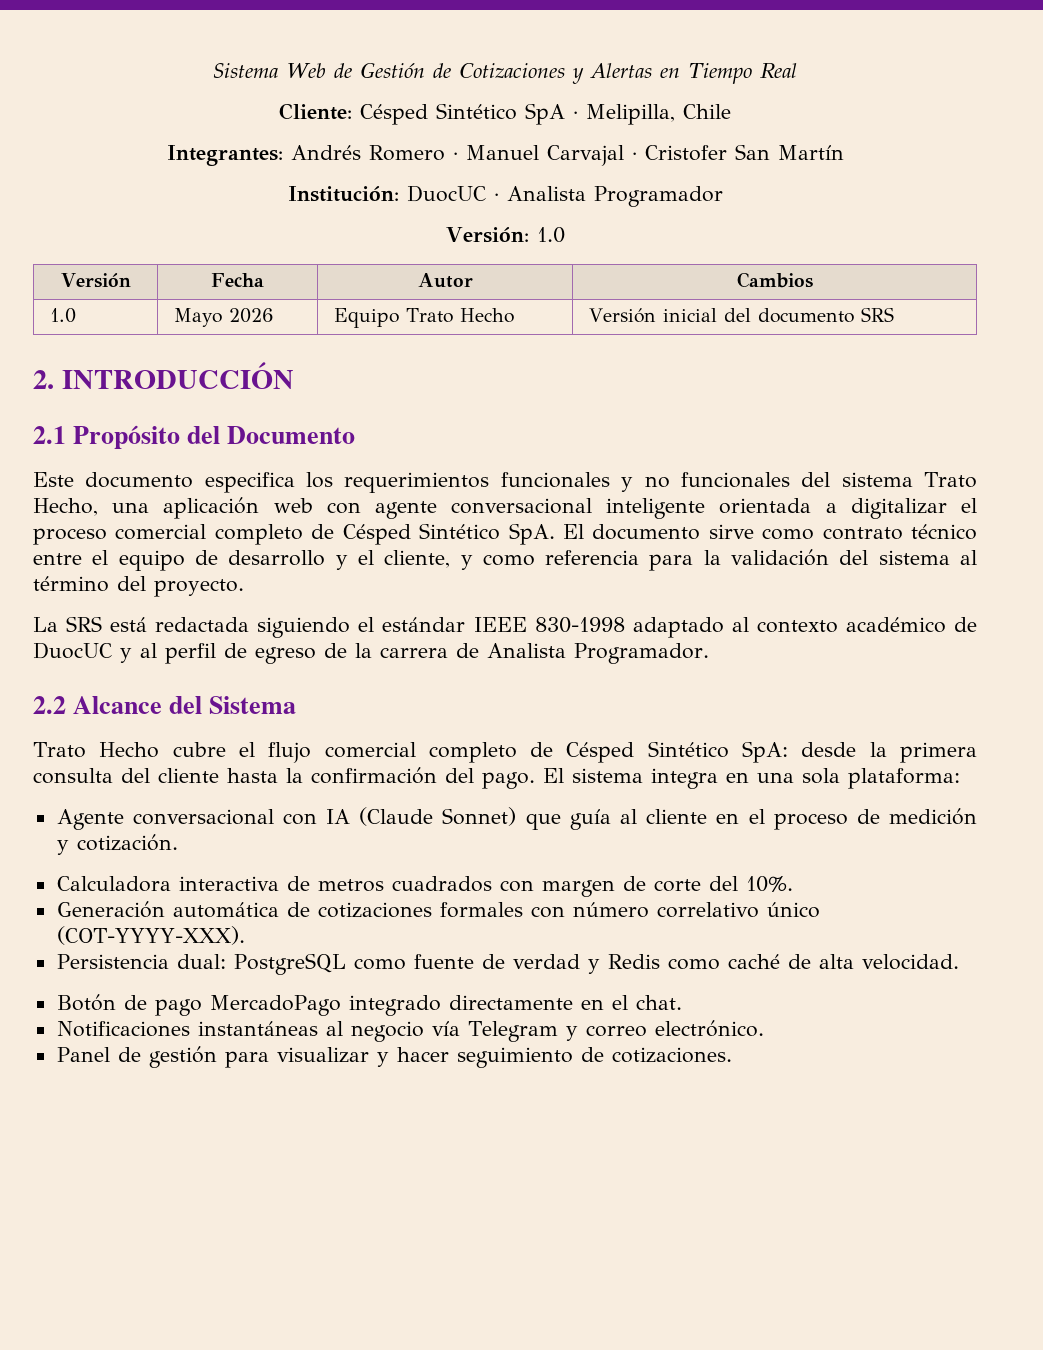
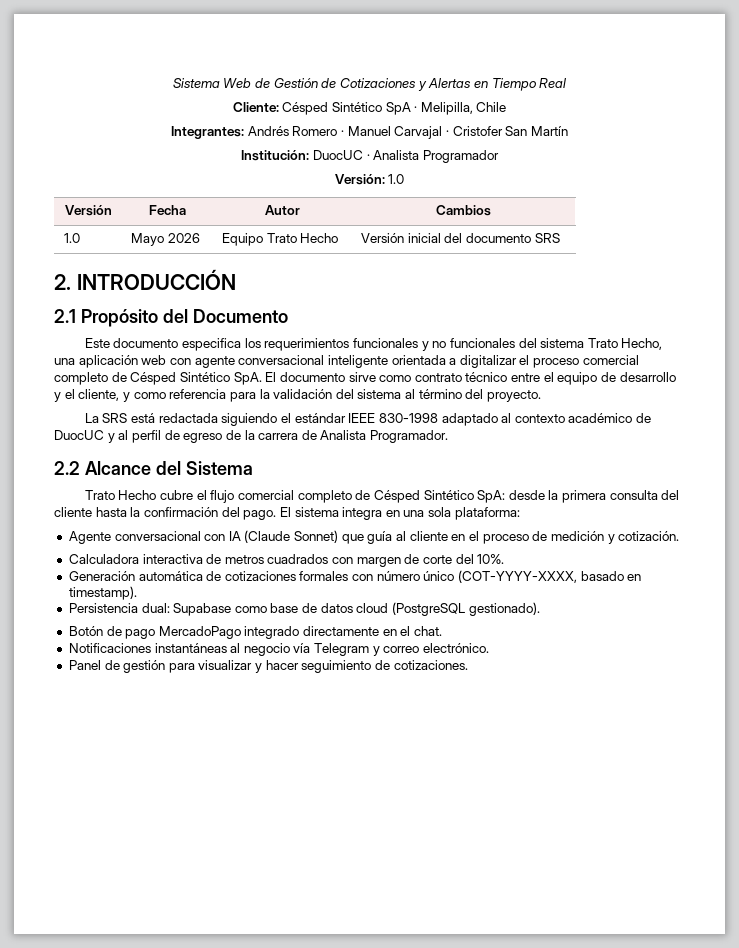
[656,902,820,918] [56,926,245,945] [56,953,959,975] correlativo único (COT-YYYY-XXX). // Persistencia dual: PostgreSQL como fuente de verdad y Redis como caché de alta velocidad. -> [423,570,642,583] [68,586,137,600] [68,602,540,616] único (COT-YYYY-XXXX, basado en timestamp). // Persistencia dual: Supabase como base de datos cloud (PostgreSQL gestionado).

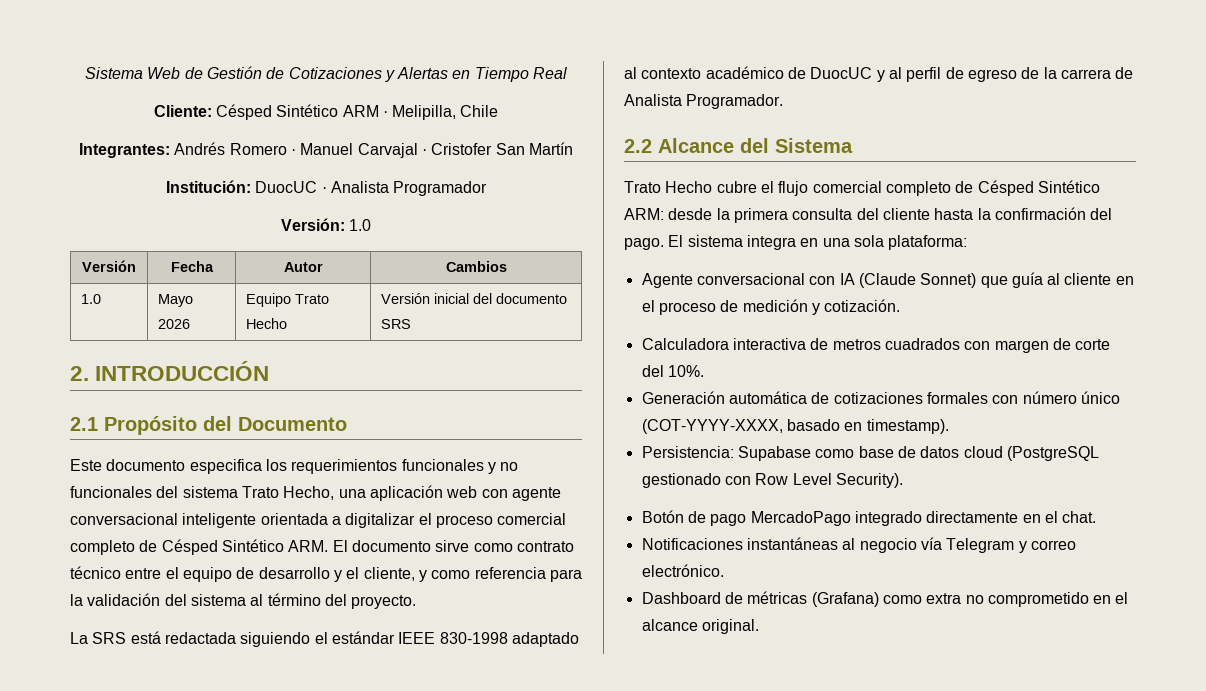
[385,102,411,115] SpA -> [342,105,379,117] ARM
[233,372,262,385] SpA. -> [288,540,329,552] ARM.
[477,490,506,503] SpA: -> [624,208,664,220] ARM:
[68,603,170,613] Persistencia dual: -> [641,446,734,458] Persistencia:
[468,602,540,616] gestionado). -> [641,473,903,488] gestionado con Row Level Security).
[68,660,468,673] Panel de gestión para visualizar y hacer seguimiento de cotizaciones. -> [641,591,1129,607] [641,619,759,634] Dashboard de métricas (Grafana) como extra no comprometido en el alcance original.

